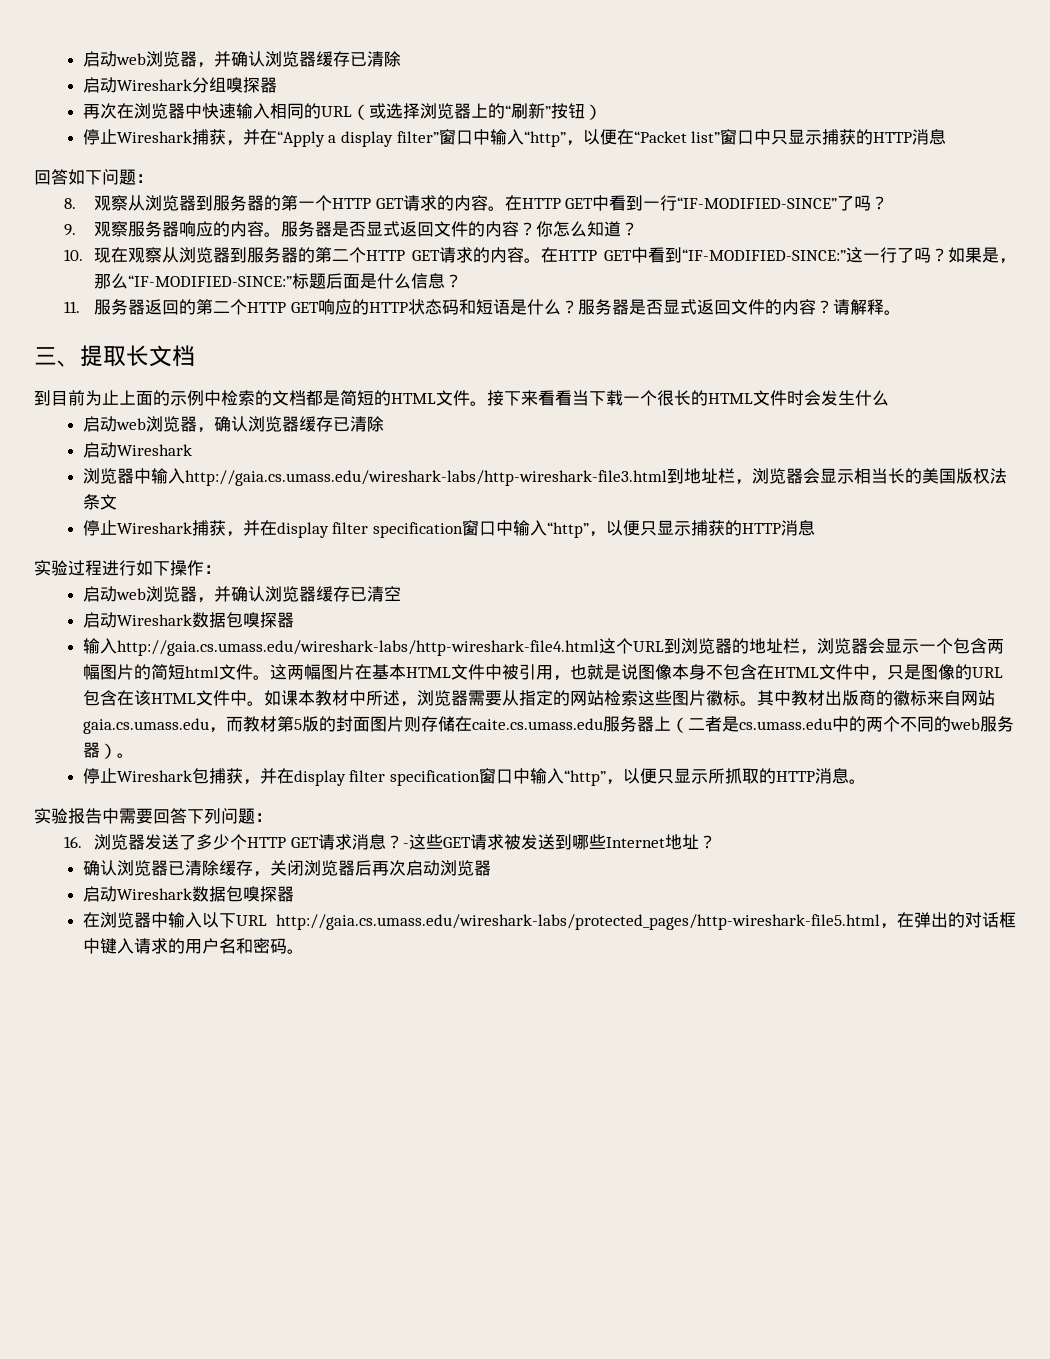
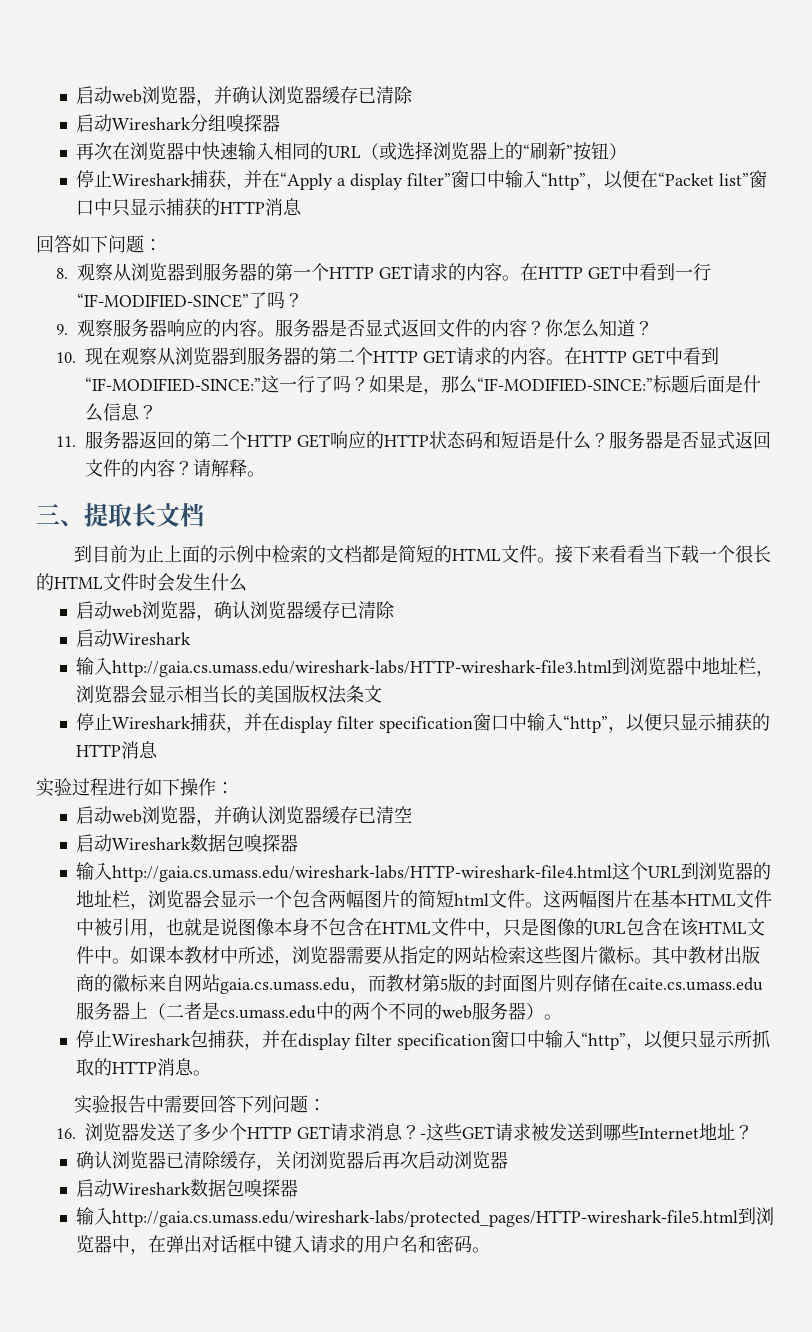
[82,468,684,486] 浏览器中输入http://gaia.cs.umass.edu/wireshark-labs/http-wireshark-file3.html到 -> [76,657,703,677] 输入http://gaia.cs.umass.edu/wireshark-labs/HTTP-wireshark-file3.html到浏览器中
[116,640,599,656] http://gaia.cs.umass.edu/wireshark-labs/http-wireshark-file4.html -> [112,865,613,882] http://gaia.cs.umass.edu/wireshark-labs/HTTP-wireshark-file4.html
[82,912,880,930] 在浏览器中输入以下URL http://gaia.cs.umass.edu/wireshark-labs/protected_pages/http-wireshark-file5.html -> [76,1207,775,1227] [76,1235,131,1253] 输入http://gaia.cs.umass.edu/wireshark-labs/protected_pages/HTTP-wireshark-file5.html到浏览器中
[948,912,965,928] 的 -> (203, 1244) none

